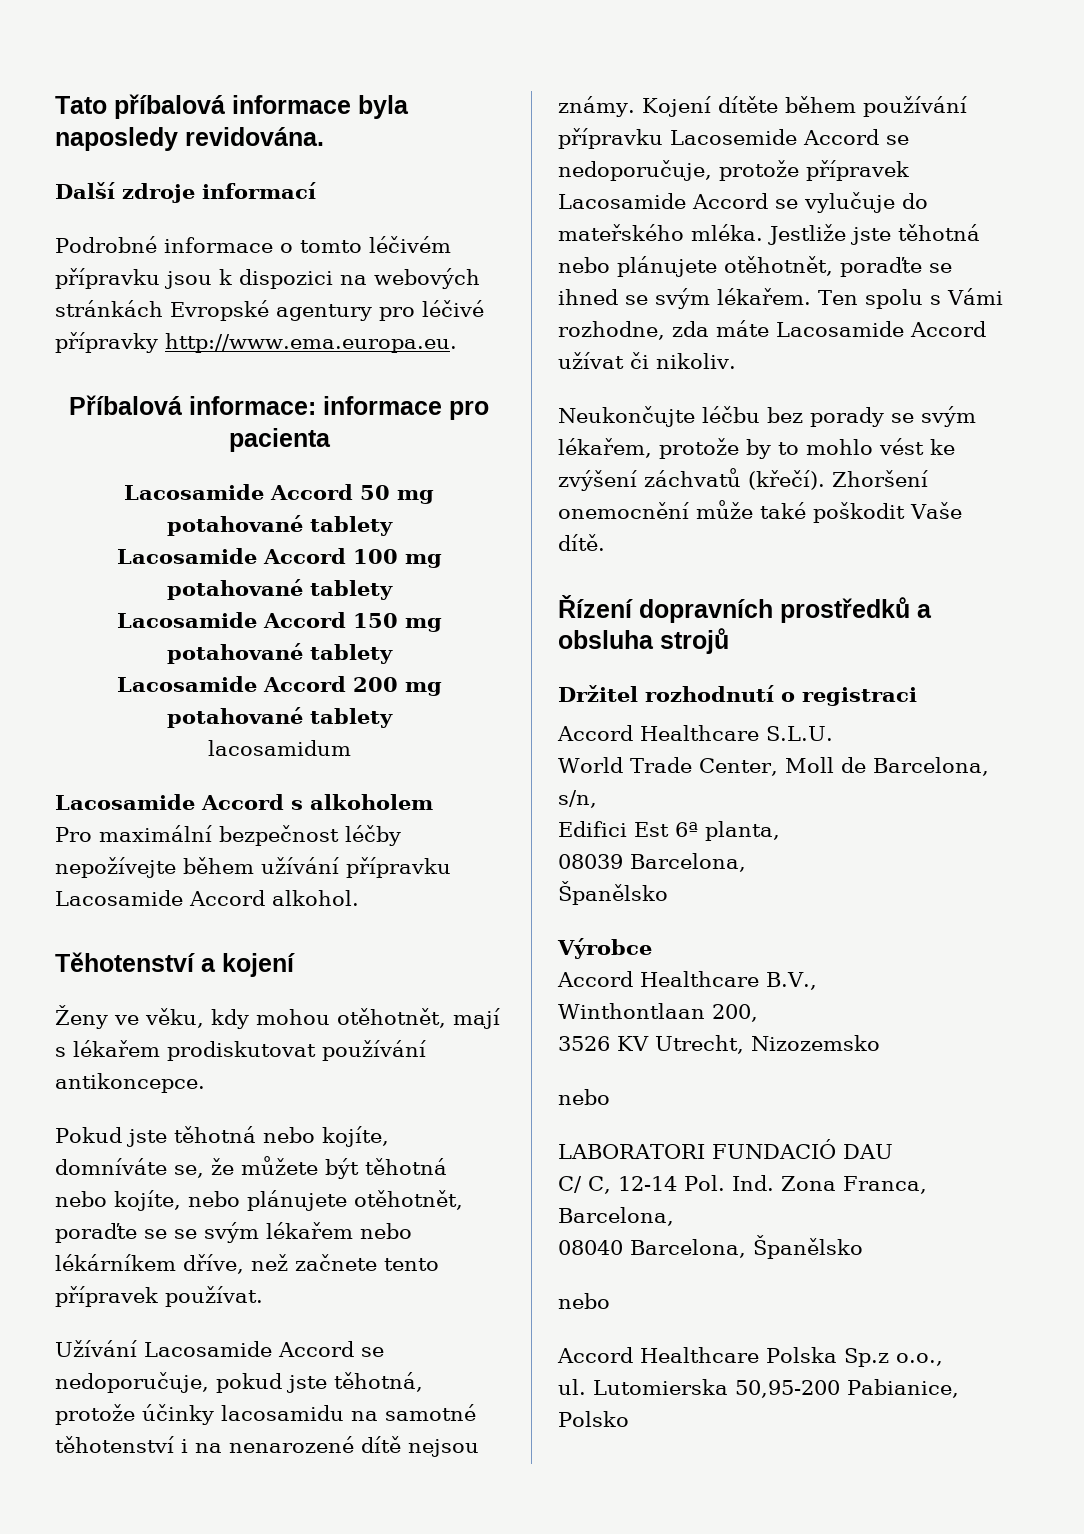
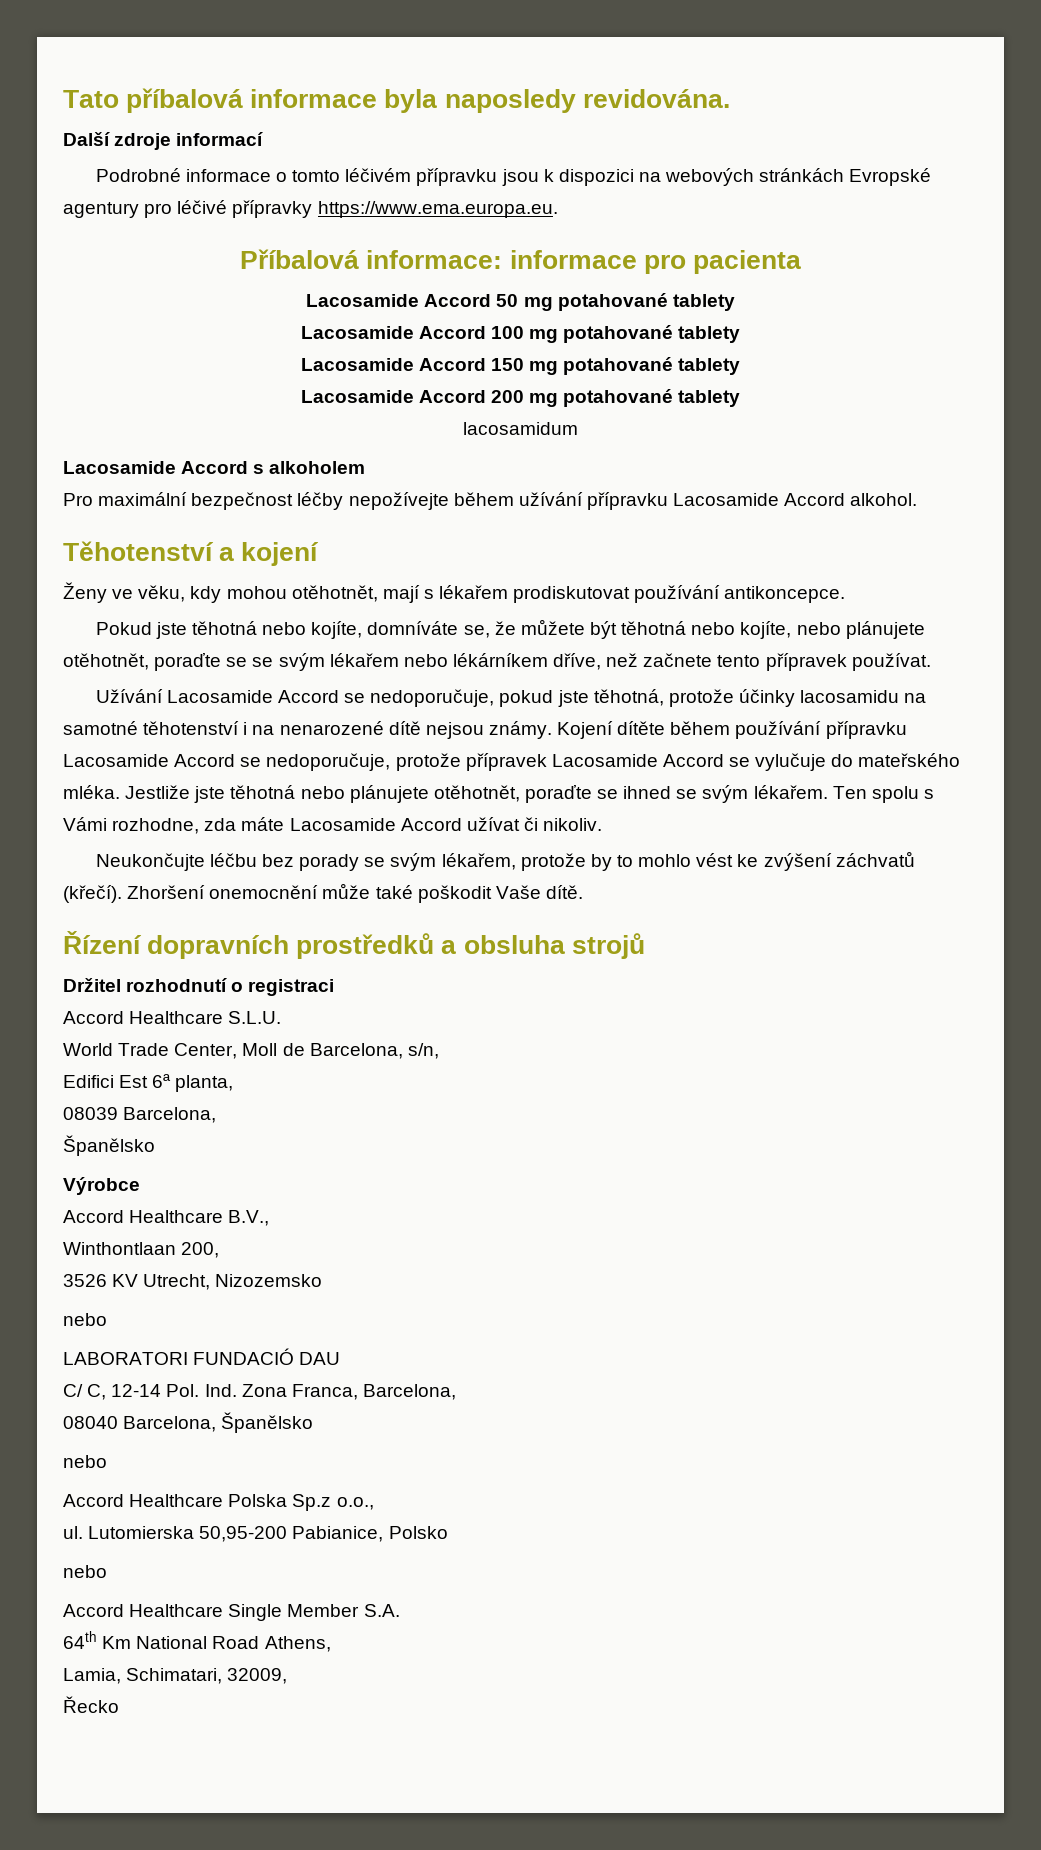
[165,333,457,353] http://www.ema.europa.eu. -> [317,201,558,218] https://www.ema.europa.eu.
[670,129,797,145] Lacosemide -> [63,754,169,767] Lacosamide
(629, 1419) none -> [63,1565,107,1578] [63,1604,400,1621] [63,1631,331,1652] [63,1668,288,1684] [63,1696,119,1713] // nebo // Accord Healthcare Single Member S.A. // 64th Km National Road Athens, // Lamia, Schimatari, 32009, // Řecko

